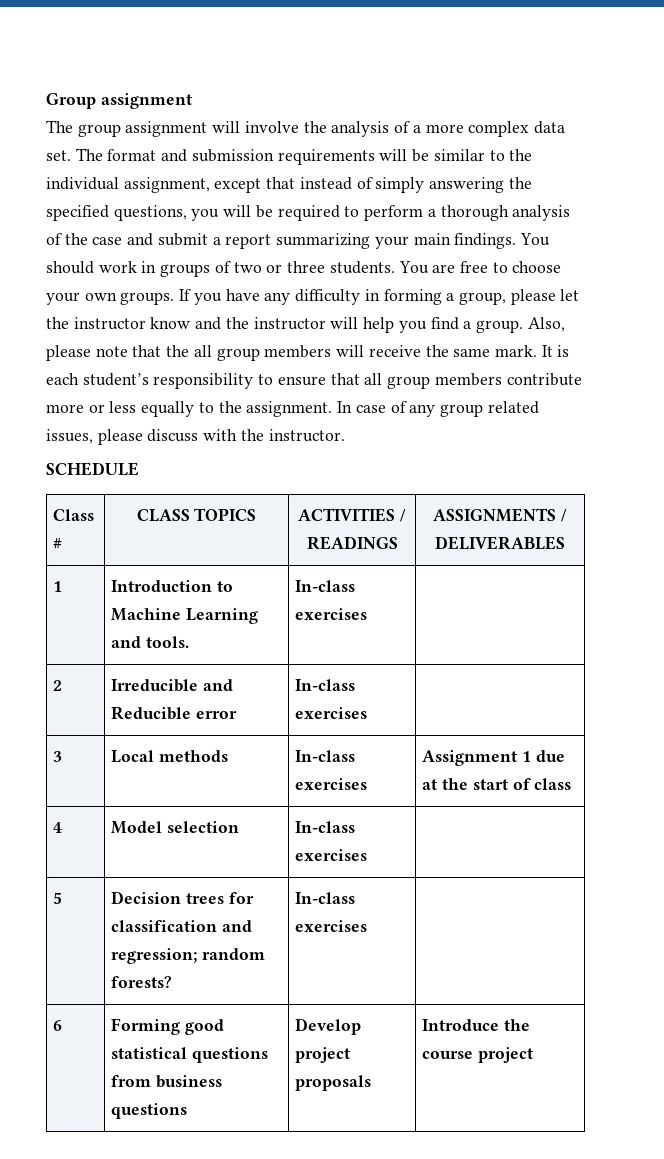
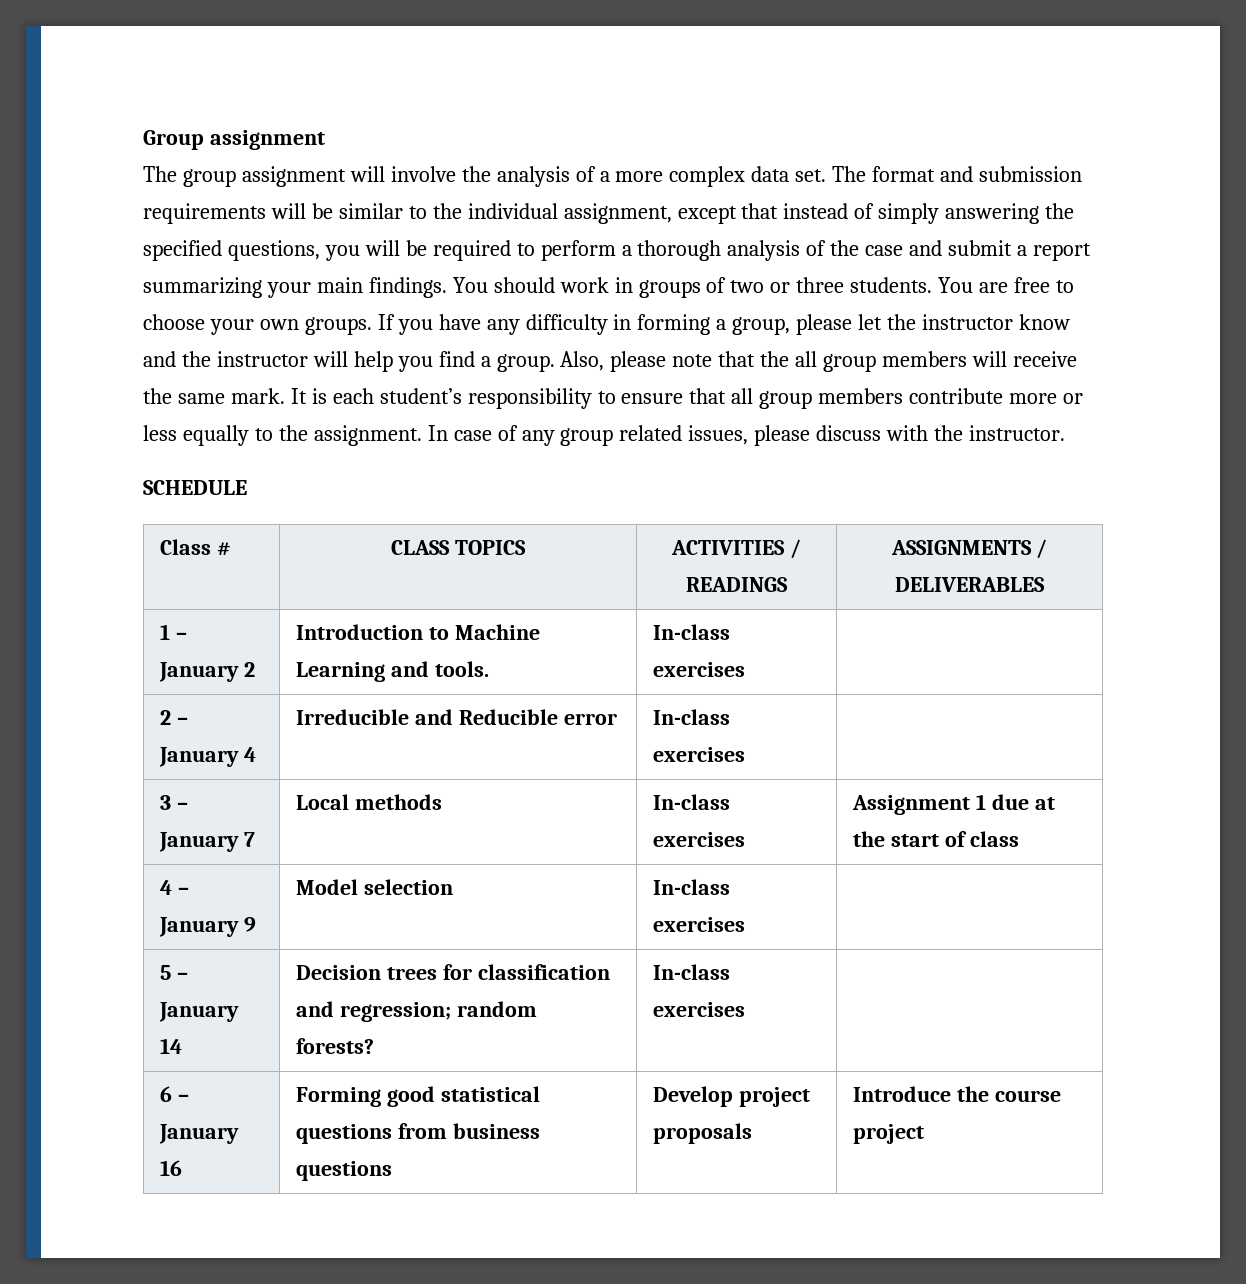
(63, 586) none -> [175,632,187,640] [159,662,255,682] – January 2
(63, 685) none -> [176,717,188,725] [159,747,256,767] – January 4
(63, 756) none -> [176,802,188,810] [159,832,255,852] – January 7
(63, 827) none -> [177,887,189,895] [159,917,256,937] – January 9
(63, 898) none -> [176,972,188,980] [159,1002,240,1022] [160,1038,183,1054] – January 14
(63, 1025) none -> [177,1094,189,1102] [159,1124,240,1144] [160,1160,183,1176] – January 16

